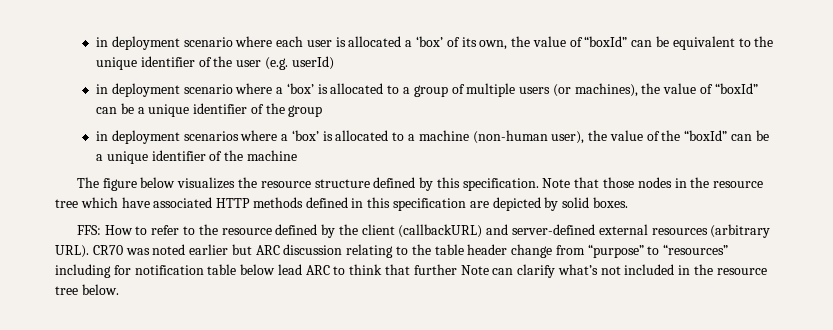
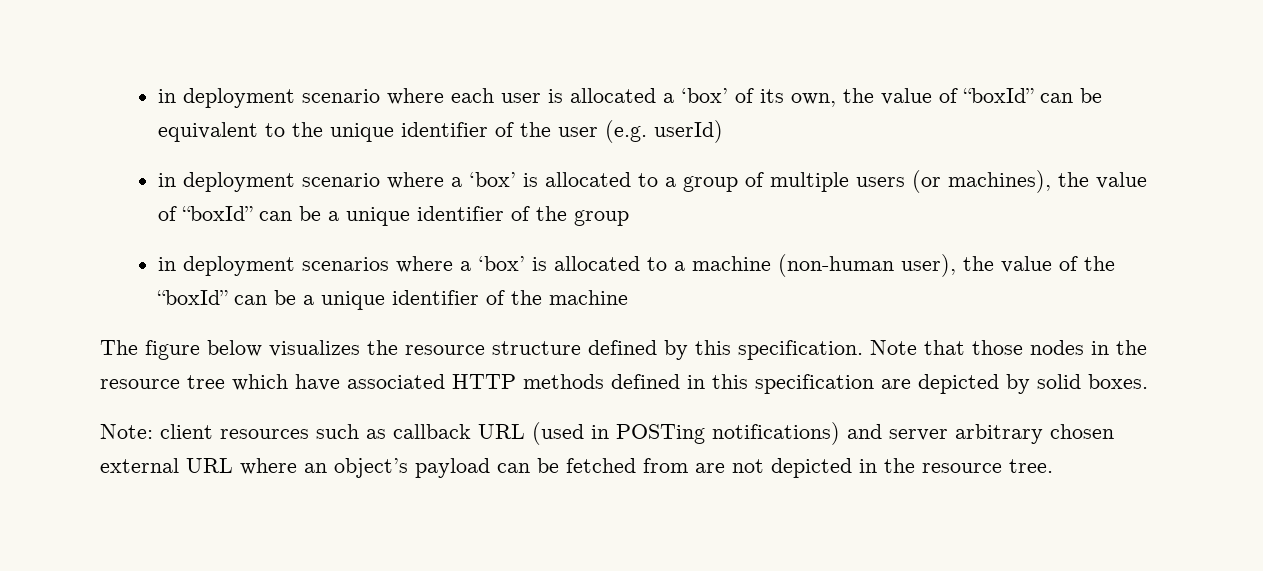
[76,224,771,238] [55,244,729,258] [55,264,767,278] [55,284,119,295] FFS: How to refer to the resource defined by the client (callbackURL) and server-defined external resources (arbitrary URL). CR70 was noted earlier but ARC discussion relating to the table header change from “purpose” to “resources” including for notification table below lead ARC to think that further Note can clarify what’s not included in the resource tree below. -> [100,422,1114,445] [100,458,1053,478] Note: client resources such as callback URL (used in POSTing notifications) and server arbitrary chosen external URL where an object’s payload can be fetched from are not depicted in the resource tree.

